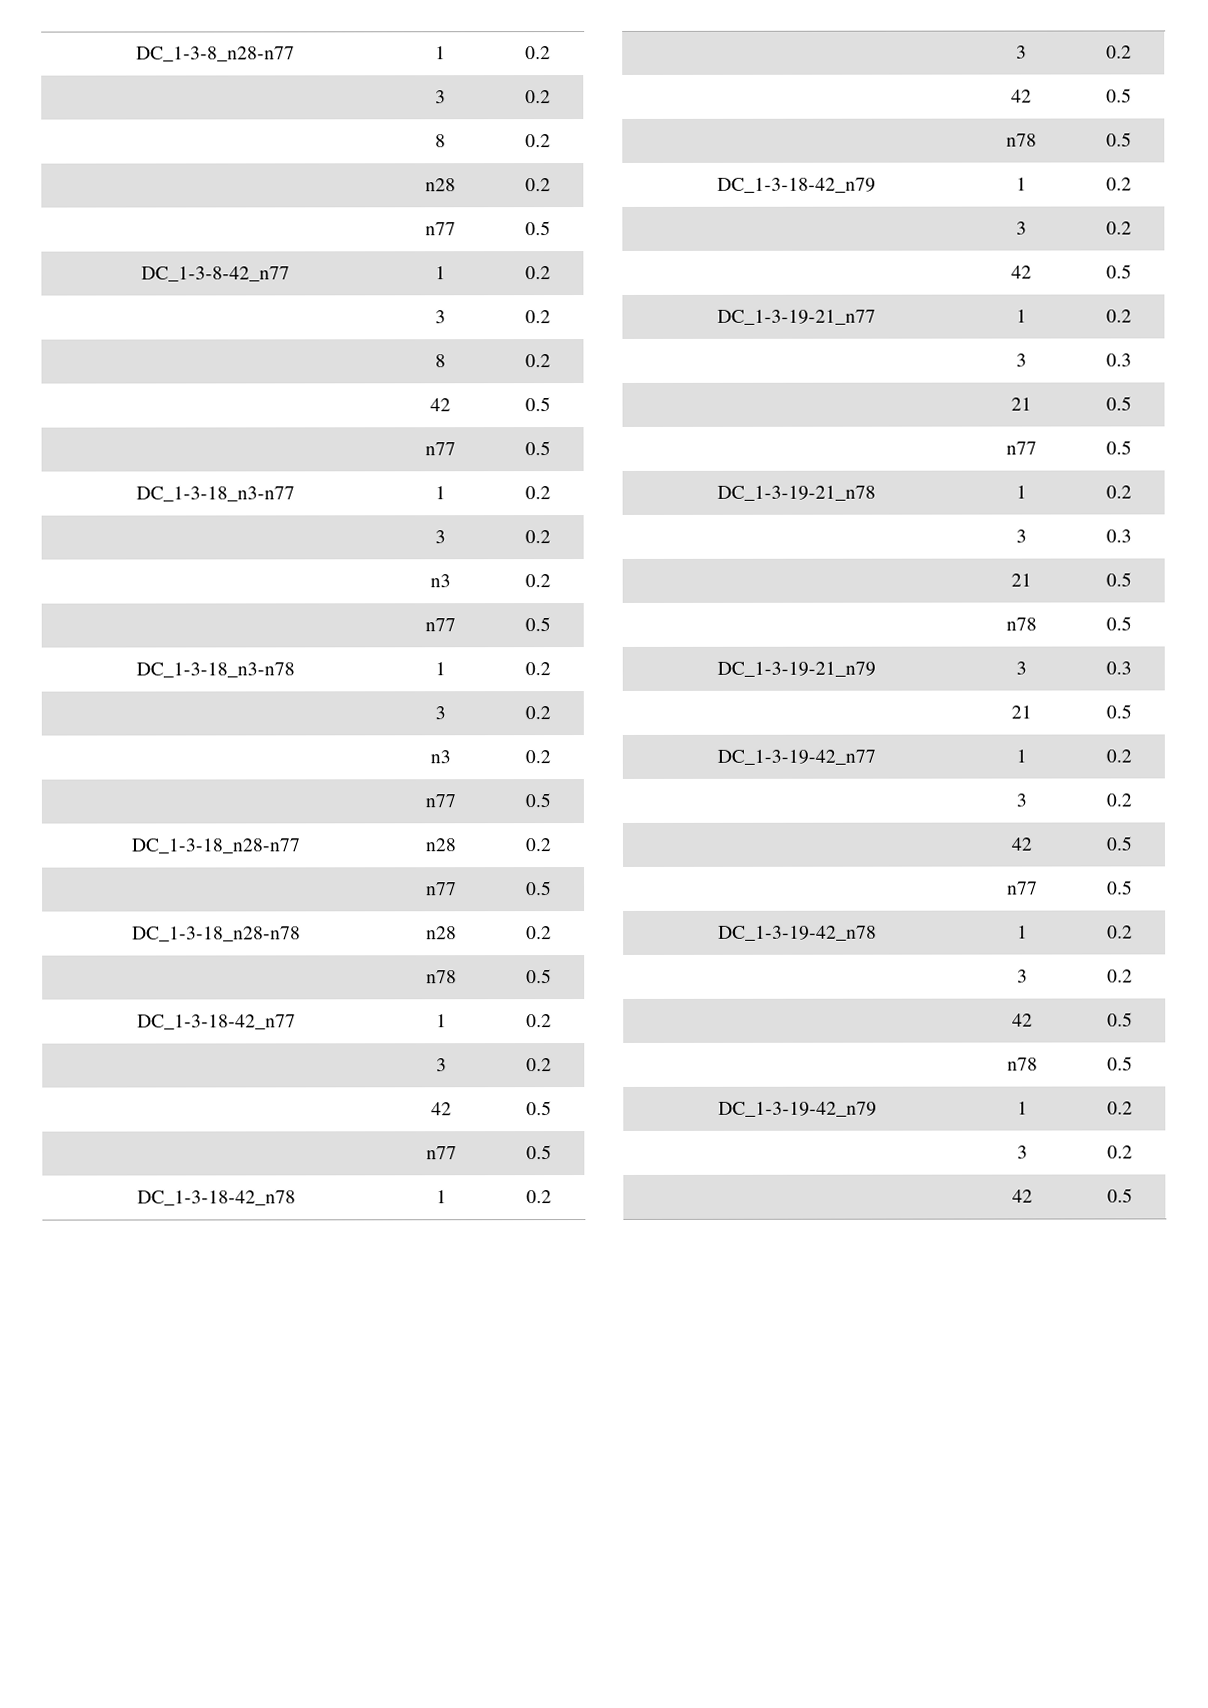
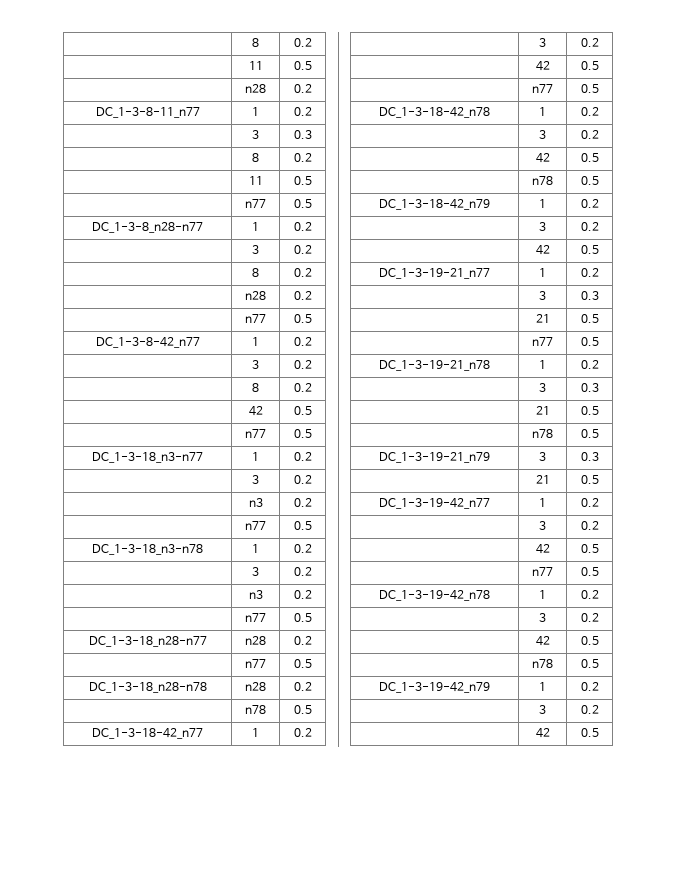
(136, 54) none -> [252,38,259,47] [293,38,312,47] [248,61,263,70] [293,61,312,70] [245,84,266,93] [293,84,312,93] [95,107,200,118] [252,107,259,116] [293,107,312,116] [252,130,259,139] [293,130,312,139] [252,153,259,162] [293,153,312,162] [248,176,263,185] [293,176,312,185] [245,199,266,208] [293,199,312,208] | 8 | 0.2 // | 11 | 0.5 // | n28 | 0.2 // DC_1-3-8-11_n77 | 1 | 0.2 // | 3 | 0.3 // | 8 | 0.2 // | 11 | 0.5 // | n77 | 0.5 //

